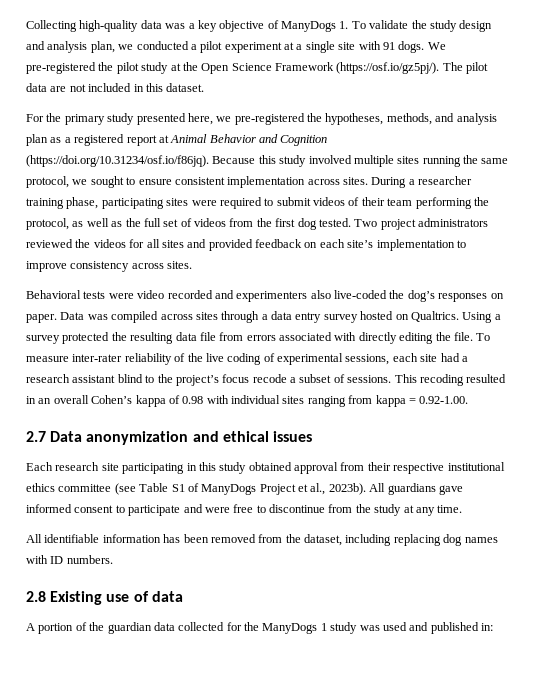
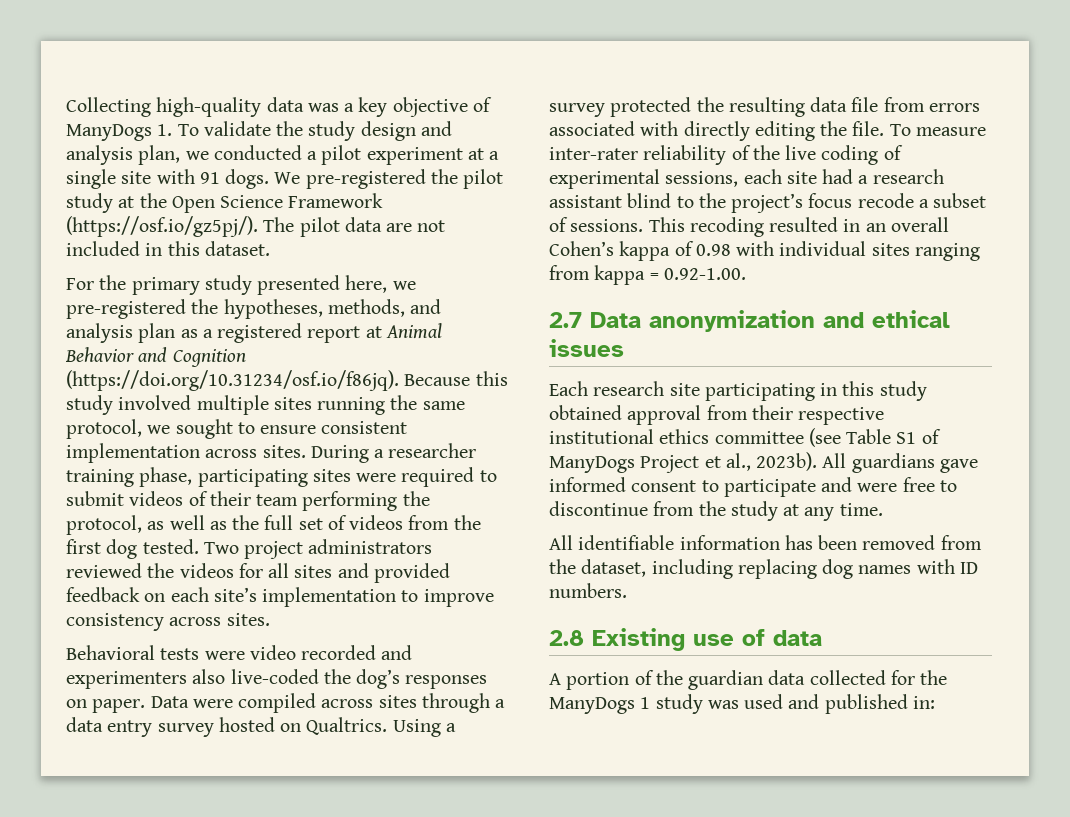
[87,314,108,320] was -> [192,699,233,708] were

